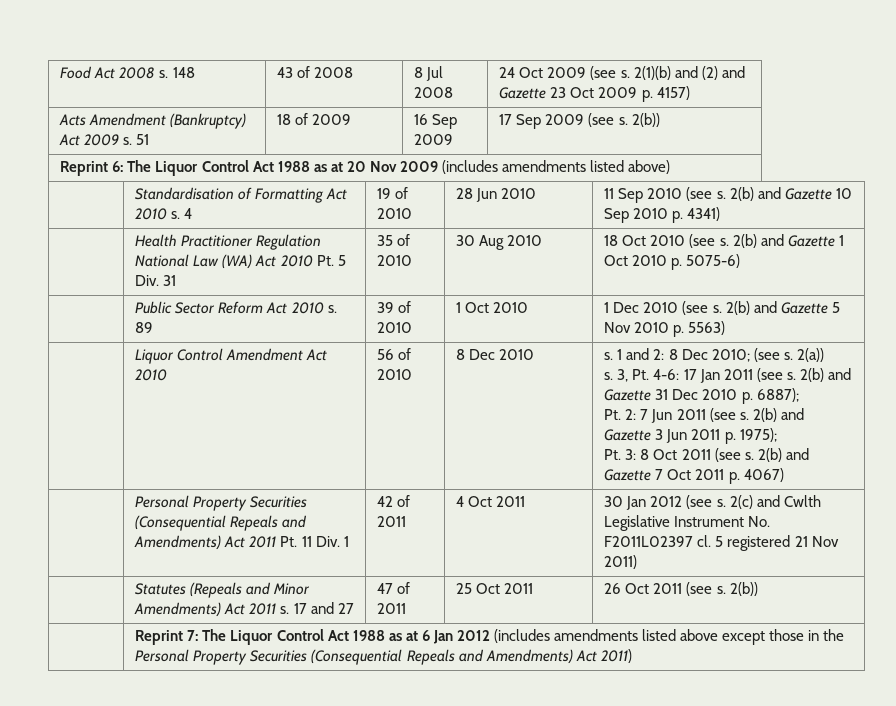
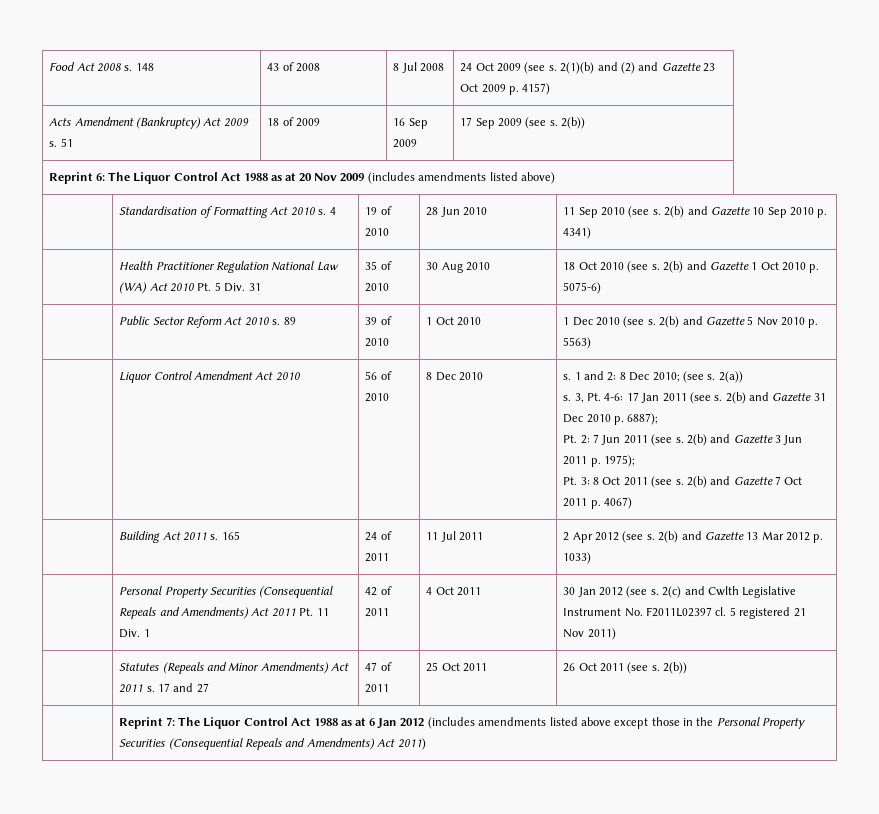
(784, 475) none -> [119,531,240,543] [365,531,392,541] [365,553,390,562] [426,531,484,542] [563,531,824,543] [563,552,592,564] // | Building Act 2011 s. 165 | 24 of 2011 | 11 Jul 2011 | 2 Apr 2012 (see s. 2(b) and Gazette 13 Mar 2012 p. 1033)

